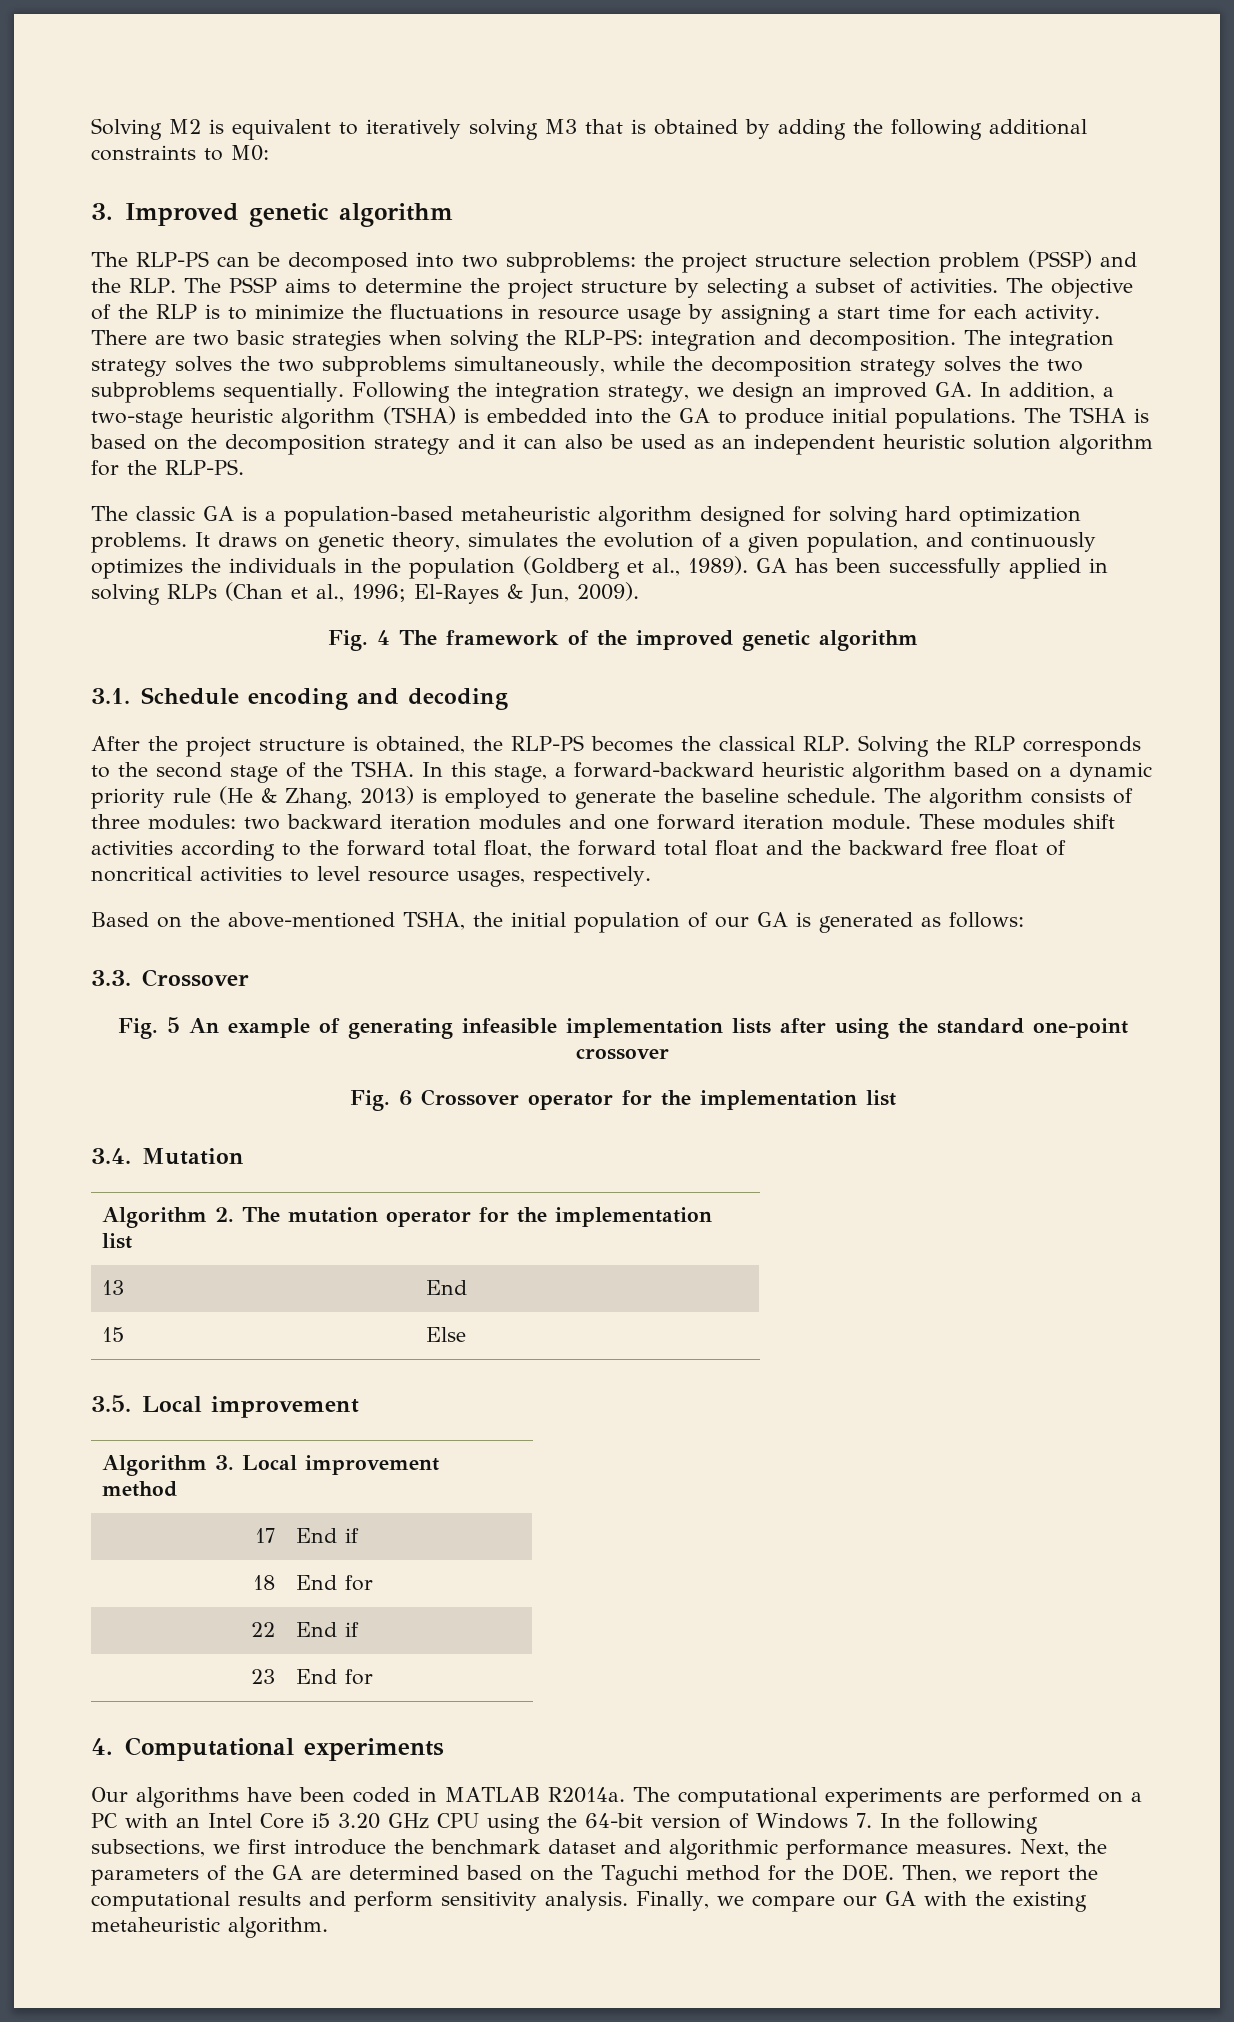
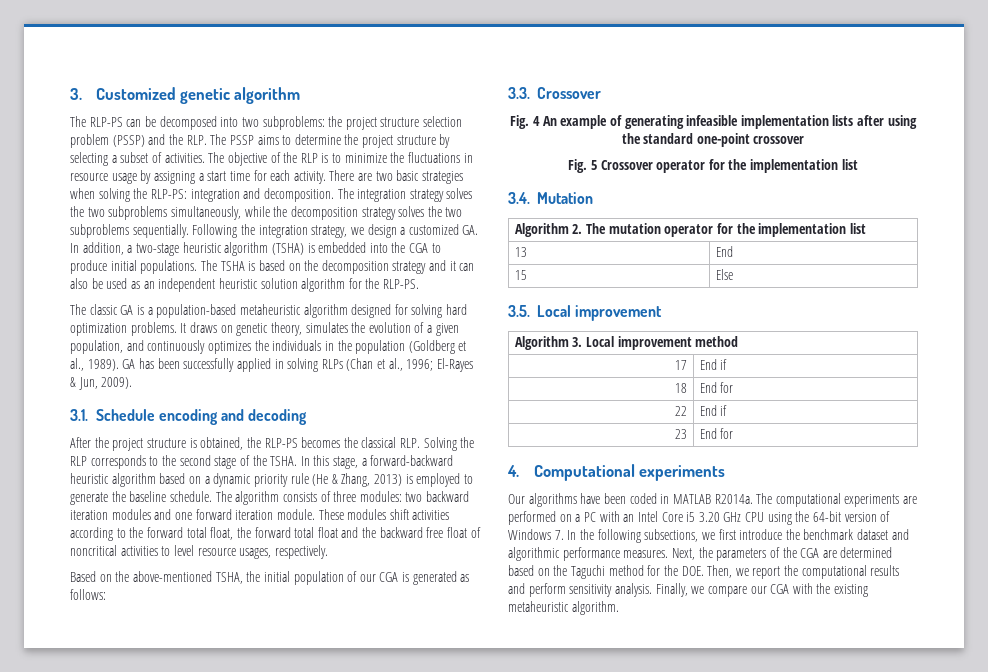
[91,118,1087,140] [91,145,269,161] [91,203,240,226] Solving M2 is equivalent to iteratively solving M3 that is obtained by adding the following additional constraints to M0: // 3. Improved -> [70,87,176,100] 3. Customized
[801,382,927,403] an improved -> [400,224,459,235] a customized
[679,408,710,423] GA -> [409,243,429,253] CGA
[327,630,918,651] // Fig. 4 The framework of the improved genetic algorithm -> (133, 383) none
[757,912,788,927] GA -> [379,572,399,582] CGA
[166,1017,180,1033] 5 -> [532,116,540,126] 4
[398,1090,412,1106] 6 -> [590,160,597,170] 5
[272,1865,303,1880] GA -> [800,548,820,558] CGA
[884,1891,916,1906] GA -> [770,584,790,594] CGA

